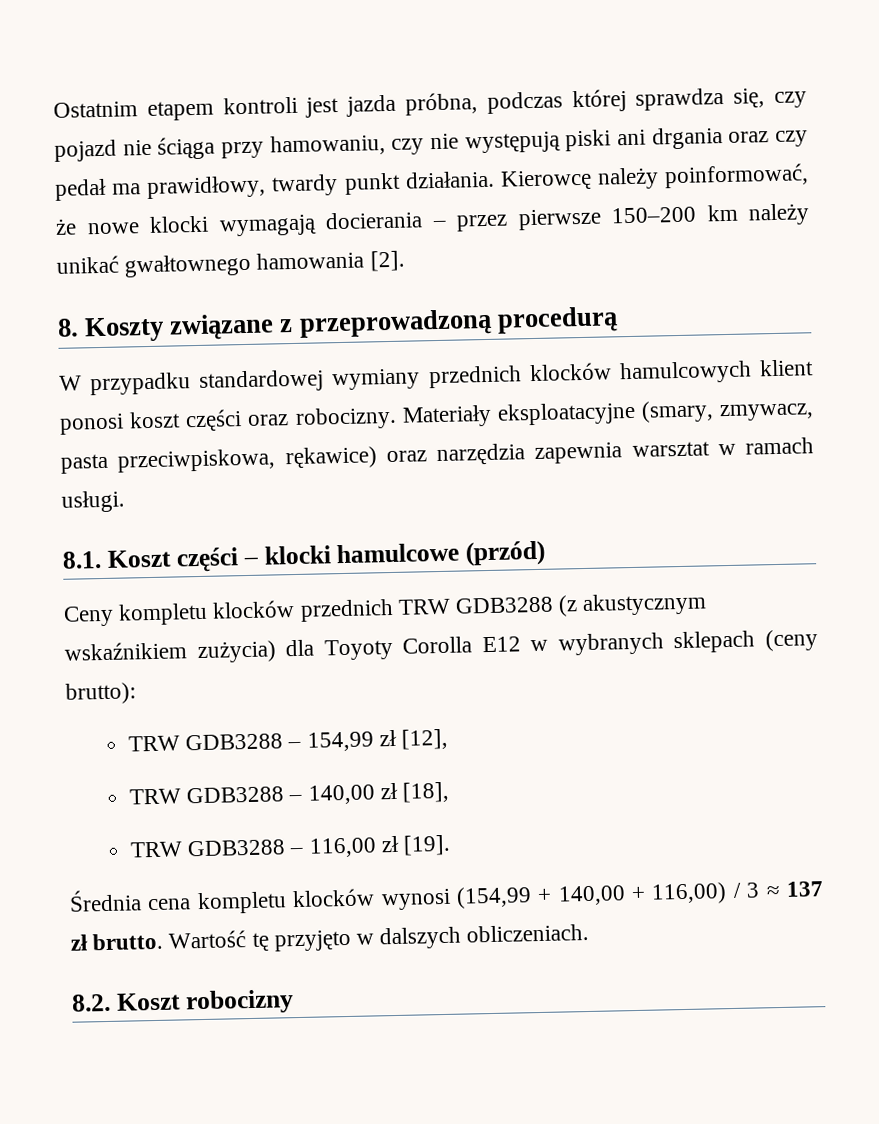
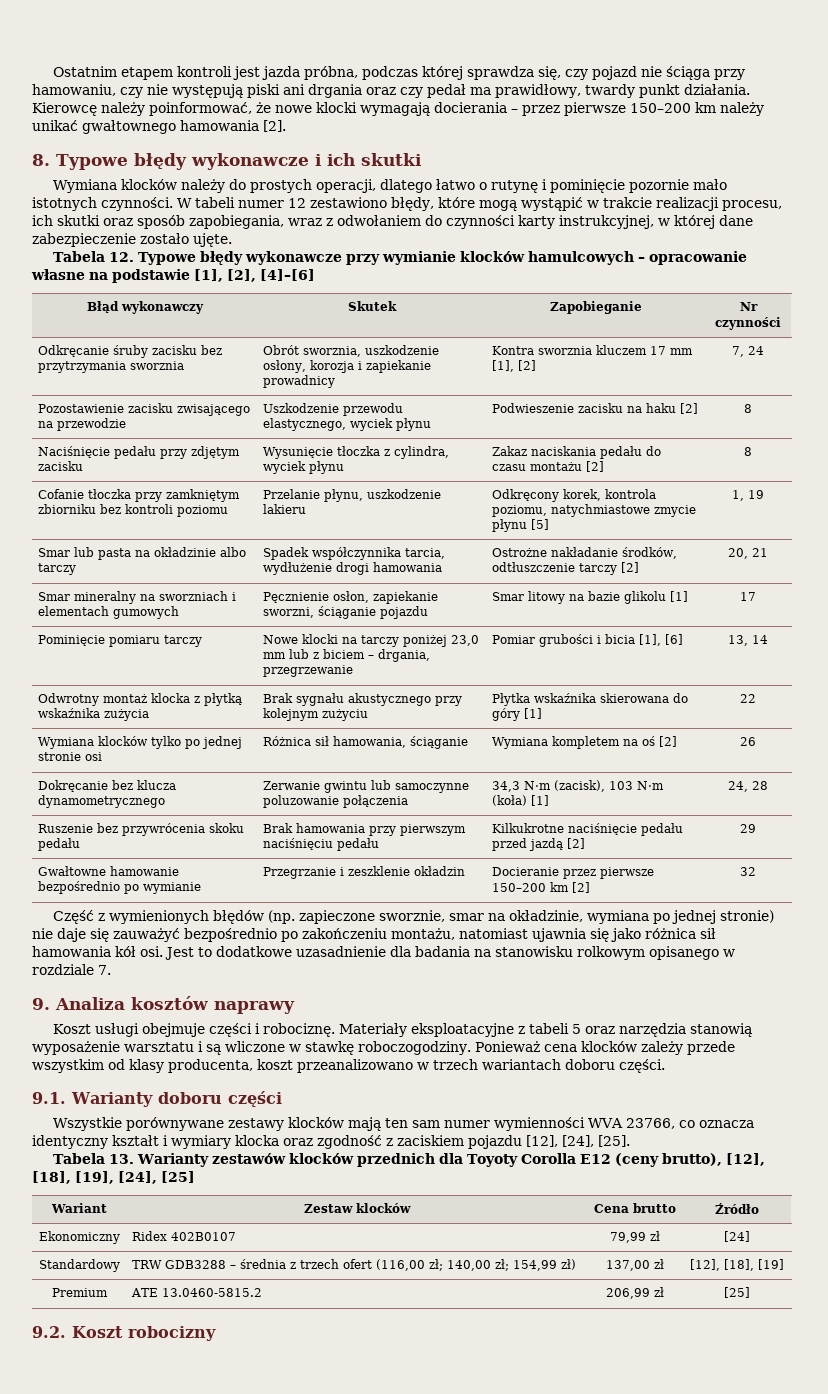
[84,306,618,343] [59,359,814,396] [59,400,814,435] [60,437,814,474] [61,490,125,513] [62,540,547,573] [63,592,708,627] [64,629,818,664] [65,682,136,705] [127,728,448,752] [128,781,449,805] [129,834,451,858] [69,881,824,915] [70,923,590,952] [71,993,111,1012] Koszty związane z przeprowadzoną procedurą // W przypadku standardowej wymiany przednich klocków hamulcowych klient ponosi koszt części oraz robocizny. Materiały eksploatacyjne (smary, zmywacz, pasta przeciwpiskowa, rękawice) oraz narzędzia zapewnia warsztat w ramach usługi. // 8.1. Koszt części – klocki hamulcowe (przód) // Ceny kompletu klocków przednich TRW GDB3288 (z akustycznym wskaźnikiem zużycia) dla Toyoty Corolla E12 w wybranych sklepach (ceny brutto): // TRW GDB3288 – 154,99 zł [12], // TRW GDB3288 – 140,00 zł [18], // TRW GDB3288 – 116,00 zł [19]. // Średnia cena kompletu klocków wynosi (154,99 + 140,00 + 116,00) / 3 ≈ 137 zł brutto. Wartość tę przyjęto w dalszych obliczeniach. // 8.2. -> [56,153,422,170] [53,179,728,193] [32,197,782,211] [32,215,753,229] [32,233,232,247] [53,251,748,265] [31,269,315,283] [87,301,204,314] [348,301,397,311] [549,301,642,314] [739,302,758,311] [715,317,781,330] [38,345,223,358] [38,361,185,373] [263,345,440,357] [263,360,432,373] [263,375,336,388] [492,345,694,355] [492,360,537,372] [732,346,764,357] [38,403,251,416] [38,418,127,431] [263,403,404,416] [263,418,432,431] [492,403,699,414] [744,404,752,413] [38,446,241,459] [38,461,84,471] [263,446,450,459] [263,461,345,474] [492,446,662,459] [492,461,605,472] [744,447,752,456] [38,489,241,502] [38,504,229,517] [263,489,442,502] [263,504,307,514] [492,489,657,502] [492,504,697,517] [492,519,550,532] [732,490,764,501] [38,547,247,560] [38,563,77,575] [263,547,446,560] [263,562,443,575] [492,547,678,559] [492,562,640,575] [728,548,768,559] [38,591,237,604] [38,606,180,619] [263,591,439,604] [263,606,429,619] [492,591,689,604] [740,592,756,601] [38,635,203,647] [263,634,480,647] [263,649,431,662] [263,665,354,677] [492,634,684,647] [728,635,768,646] [38,693,243,706] [38,708,150,721] [263,693,463,706] [263,708,369,721] [492,693,689,706] [492,708,543,721] [740,694,756,703] [38,736,243,749] [38,752,103,761] [263,736,469,749] [492,736,678,749] [740,737,756,746] [38,780,177,792] [38,795,166,808] [263,780,470,793] [263,795,409,808] [492,780,665,792] [492,795,550,806] [728,781,768,792] [38,823,245,836] [38,838,81,851] [263,823,467,836] [263,838,380,851] [492,823,684,836] [492,838,586,851] [740,824,756,833] [38,866,180,876] [38,881,202,894] [263,866,466,879] [492,867,655,879] [492,882,591,893] [740,867,756,876] [53,910,775,924] [32,928,716,942] [32,946,735,960] [32,964,111,975] [32,996,295,1014] [53,1023,753,1037] [32,1041,735,1055] [32,1059,665,1073] [32,1091,282,1107] [53,1117,755,1131] [32,1135,630,1149] [53,1153,766,1167] [32,1171,195,1184] [51,1203,107,1213] [303,1203,411,1213] [593,1203,676,1213] [715,1203,759,1214] [39,1231,120,1244] [132,1231,237,1241] [609,1231,660,1243] [724,1231,750,1242] [39,1259,120,1272] [132,1259,577,1271] [605,1259,664,1271] [690,1259,784,1271] [52,1288,108,1297] [131,1288,263,1297] [605,1287,664,1299] [724,1287,750,1298] [32,1326,66,1338] Typowe błędy wykonawcze i ich skutki // Wymiana klocków należy do prostych operacji, dlatego łatwo o rutynę i pominięcie pozornie mało istotnych czynności. W tabeli numer 12 zestawiono błędy, które mogą wystąpić w trakcie realizacji procesu, ich skutki oraz sposób zapobiegania, wraz z odwołaniem do czynności karty instrukcyjnej, w której dane zabezpieczenie zostało ujęte. // Tabela 12. Typowe błędy wykonawcze przy wymianie klocków hamulcowych – opracowanie własne na podstawie [1], [2], [4]–[6] // Błąd wykonawczy | Skutek | Zapobieganie | Nr czynności // Odkręcanie śruby zacisku bez przytrzymania sworznia | Obrót sworznia, uszkodzenie osłony, korozja i zapiekanie prowadnicy | Kontra sworznia kluczem 17 mm [1], [2] | 7, 24 // Pozostawienie zacisku zwisającego na przewodzie | Uszkodzenie przewodu elastycznego, wyciek płynu | Podwieszenie zacisku na haku [2] | 8 // Naciśnięcie pedału przy zdjętym zacisku | Wysunięcie tłoczka z cylindra, wyciek płynu | Zakaz naciskania pedału do czasu montażu [2] | 8 // Cofanie tłoczka przy zamkniętym zbiorniku bez kontroli poziomu | Przelanie płynu, uszkodzenie lakieru | Odkręcony korek, kontrola poziomu, natychmiastowe zmycie płynu [5] | 1, 19 // Smar lub pasta na okładzinie albo tarczy | Spadek współczynnika tarcia, wydłużenie drogi hamowania | Ostrożne nakładanie środków, odtłuszczenie tarczy [2] | 20, 21 // Smar mineralny na sworzniach i elementach gumowych | Pęcznienie osłon, zapiekanie sworzni, ściąganie pojazdu | Smar litowy na bazie glikolu [1] | 17 // Pominięcie pomiaru tarczy | Nowe klocki na tarczy poniżej 23,0 mm lub z biciem – drgania, przegrzewanie | Pomiar grubości i bicia [1], [6] | 13, 14 // Odwrotny montaż klocka z płytką wskaźnika zużycia | Brak sygnału akustycznego przy kolejnym zużyciu | Płytka wskaźnika skierowana do góry [1] | 22 // Wymiana klocków tylko po jednej stronie osi | Różnica sił hamowania, ściąganie | Wymiana kompletem na oś [2] | 26 // Dokręcanie bez klucza dynamometrycznego | Zerwanie gwintu lub samoczynne poluzowanie połączenia | 34,3 N·m (zacisk), 103 N·m (koła) [1] | 24, 28 // Ruszenie bez przywrócenia skoku pedału | Brak hamowania przy pierwszym naciśnięciu pedału | Kilkukrotne naciśnięcie pedału przed jazdą [2] | 29 // Gwałtowne hamowanie bezpośrednio po wymianie | Przegrzanie i zeszklenie okładzin | Docieranie przez pierwsze 150–200 km [2] | 32 // Część z wymienionych błędów (np. zapieczone sworznie, smar na okładzinie, wymiana po jednej stronie) nie daje się zauważyć bezpośrednio po zakończeniu montażu, natomiast ujawnia się jako różnica sił hamowania kół osi. Jest to dodatkowe uzasadnienie dla badania na stanowisku rolkowym opisanego w rozdziale 7. // 9. Analiza kosztów naprawy // Koszt usługi obejmuje części i robociznę. Materiały eksploatacyjne z tabeli 5 oraz narzędzia stanowią wyposażenie warsztatu i są wliczone w stawkę roboczogodziny. Ponieważ cena klocków zależy przede wszystkim od klasy producenta, koszt przeanalizowano w trzech wariantach doboru części. // 9.1. Warianty doboru części // Wszystkie porównywane zestawy klocków mają ten sam numer wymienności WVA 23766, co oznacza identyczny kształt i wymiary klocka oraz zgodność z zaciskiem pojazdu [12], [24], [25]. // Tabela 13. Warianty zestawów klocków przednich dla Toyoty Corolla E12 (ceny brutto), [12], [18], [19], [24], [25] // Wariant | Zestaw klocków | Cena brutto | Źródło // Ekonomiczny | Ridex 402B0107 | 79,99 zł | [24] // Standardowy | TRW GDB3288 – średnia z trzech ofert (116,00 zł; 140,00 zł; 154,99 zł) | 137,00 zł | [12], [18], [19] // Premium | ATE 13.0460-5815.2 | 206,99 zł | [25] // 9.2.

